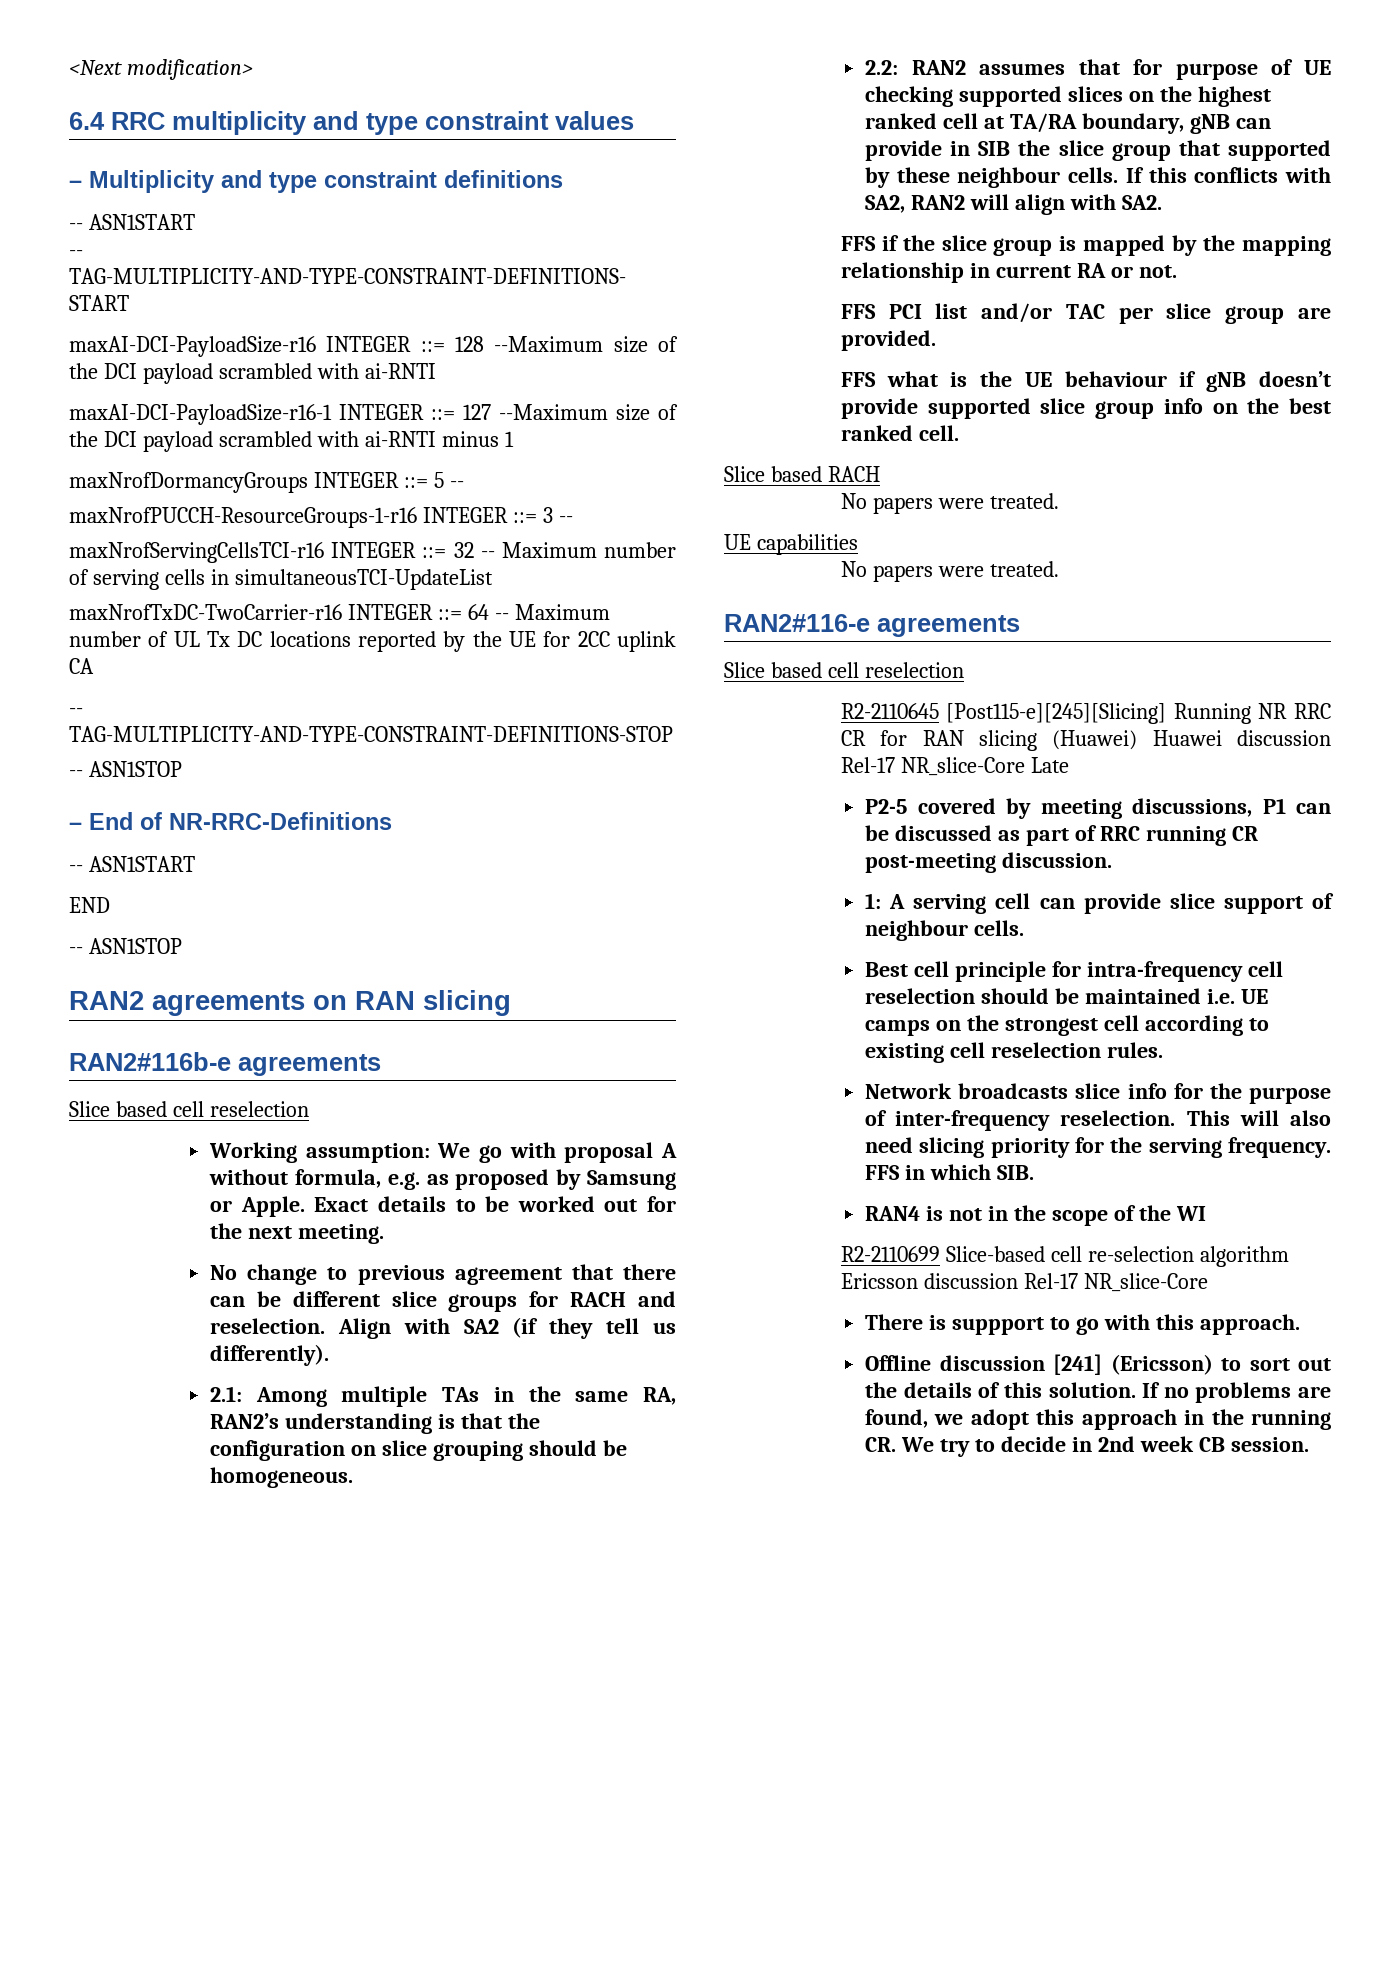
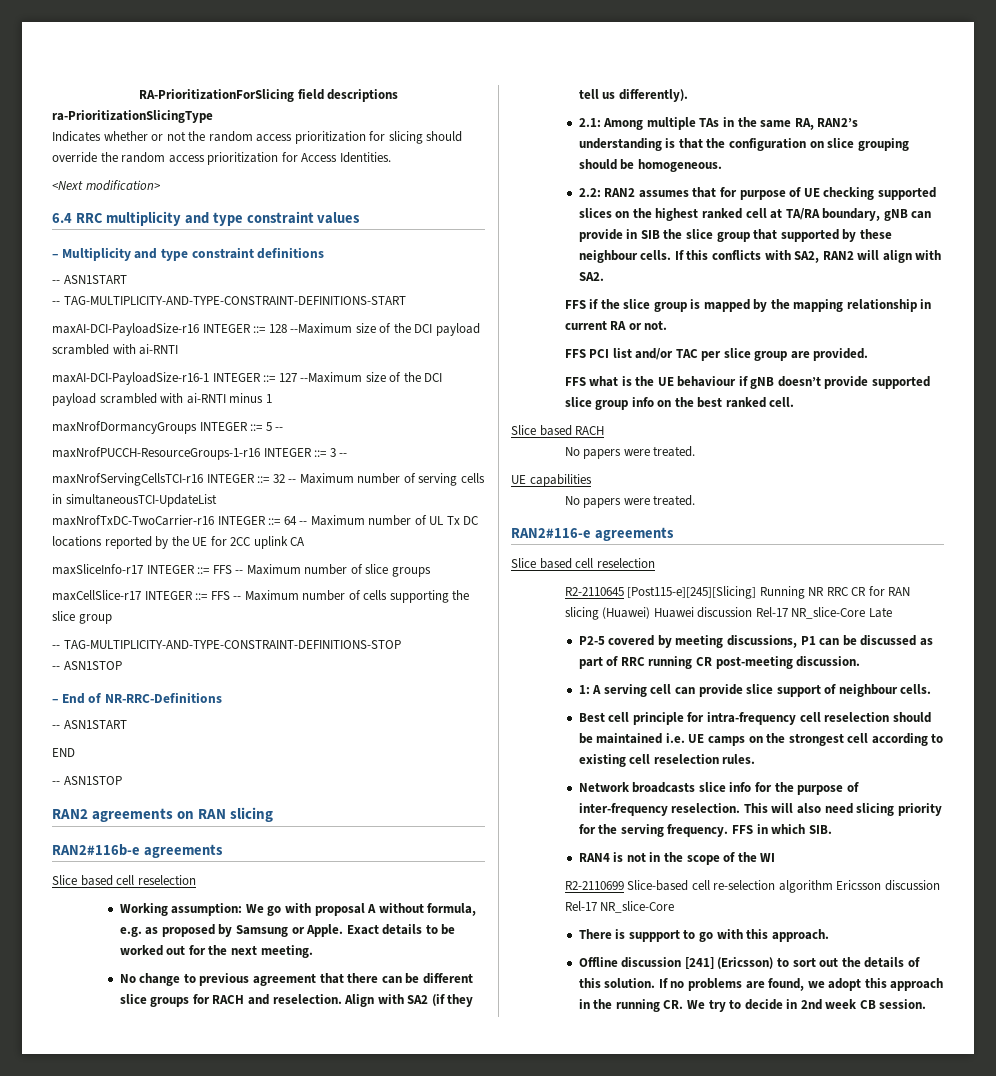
(69, 67) none -> [138,89,399,102] [52,110,213,123] [52,131,463,144] [52,152,391,165] RA-PrioritizationForSlicing field descriptions // ra-PrioritizationSlicingType // Indicates whether or not the random access prioritization for slicing should override the random access prioritization for Access Identities. //
(94, 666) none -> [52,564,431,577] [52,590,470,603] [52,611,112,624] // maxSliceInfo-r17 INTEGER ::= FFS -- Maximum number of slice groups // maxCellSlice-r17 INTEGER ::= FFS -- Maximum number of cells supporting the slice group

